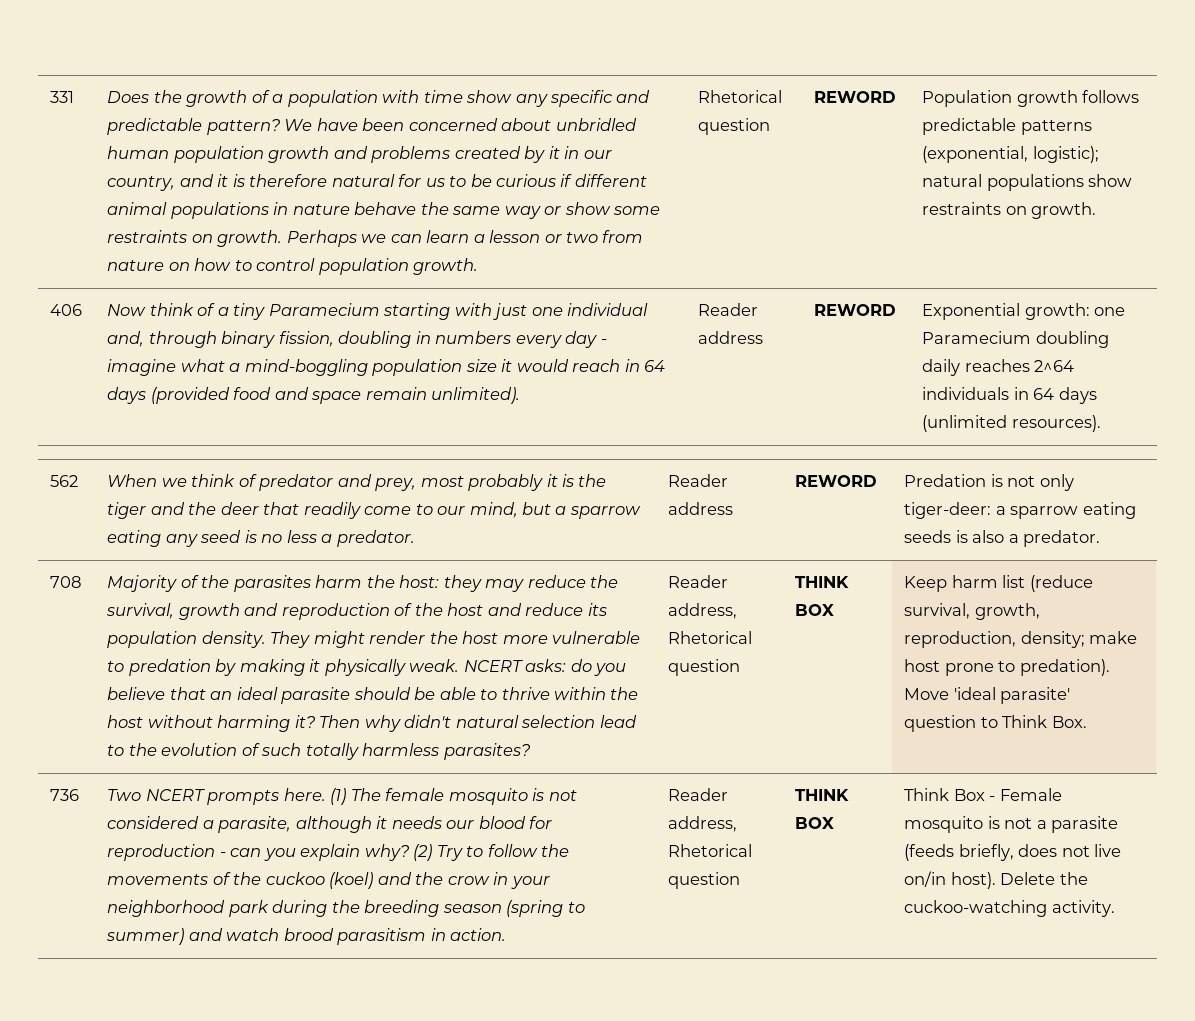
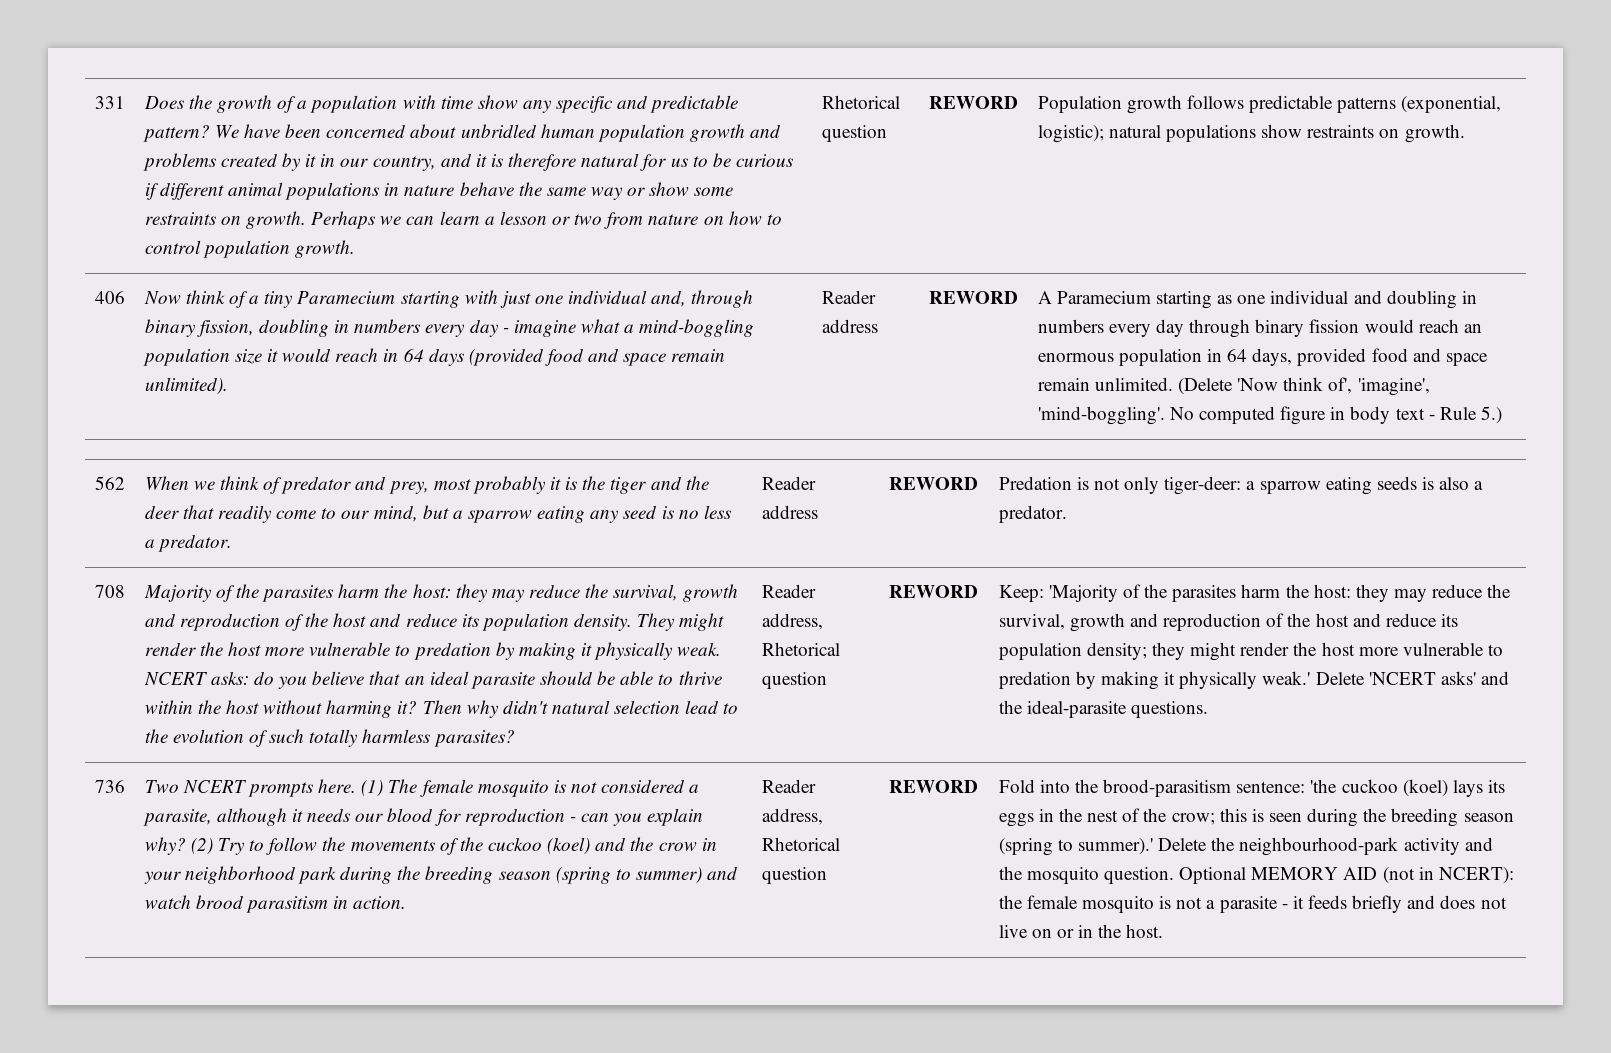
[922,303,1126,320] [922,331,1109,348] [922,359,1075,376] [922,387,1097,404] [922,415,1101,432] Exponential growth: one Paramecium doubling daily reaches 2^64 individuals in 64 days (unlimited resources). -> [1037,290,1477,309] [1037,319,1482,338] [1037,348,1488,366] [1037,377,1430,396] [1037,406,1502,425] A Paramecium starting as one individual and doubling in numbers every day through binary fission would reach an enormous population in 64 days, provided food and space remain unlimited. (Delete 'Now think of', 'imagine', 'mind-boggling'. No computed figure in body text - Rule 5.)
[795,576,850,588] [795,604,835,616] [904,575,1093,592] [904,603,1040,620] [904,631,1138,648] [904,659,1110,676] [904,687,1071,704] [904,715,1087,732] THINK BOX | Keep harm list (reduce survival, growth, reproduction, density; make host prone to predation). Move 'ideal parasite' question to Think Box. -> [888,585,978,598] [998,584,1512,602] [998,613,1458,632] [998,642,1503,661] [998,671,1509,690] [998,700,1209,718] REWORD | Keep: 'Majority of the parasites harm the host: they may reduce the survival, growth and reproduction of the host and reduce its population density; they might render the host more vulnerable to predation by making it physically weak.' Delete 'NCERT asks' and the ideal-parasite questions.
[795,789,850,801] [795,817,835,829] [904,788,1062,801] THINK BOX | Think Box - Female -> [888,780,978,793] [998,779,1505,797] [998,808,1514,827] [998,837,1493,856] [998,866,1514,884] [998,895,1078,909] REWORD | Fold into the brood-parasitism sentence: 'the cuckoo (koel) lays its eggs in the nest of the crow; this is seen during the breeding season (spring to summer).' Delete the neighbourhood-park activity and the mosquito question. Optional MEMORY AID (not in NCERT): the female
[904,844,1122,861] [904,871,1088,889] [904,900,1115,917] (feeds briefly, does not live on/in host). Delete the cuckoo-watching activity. -> [1281,895,1507,913] [998,924,1164,938] - it feeds briefly and does not live on or in the host.

